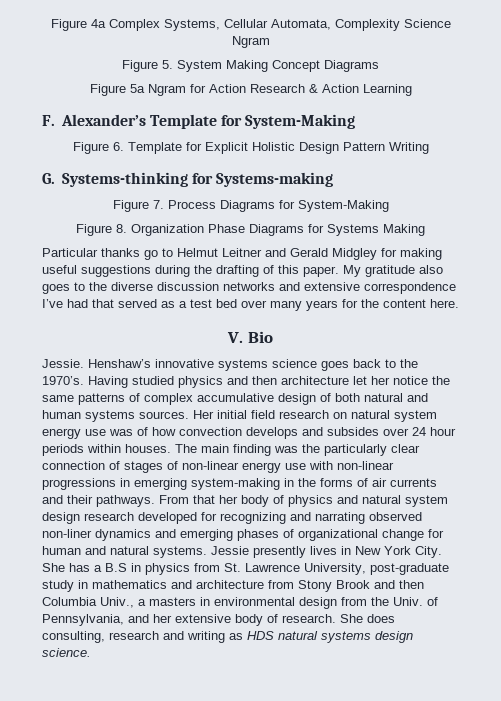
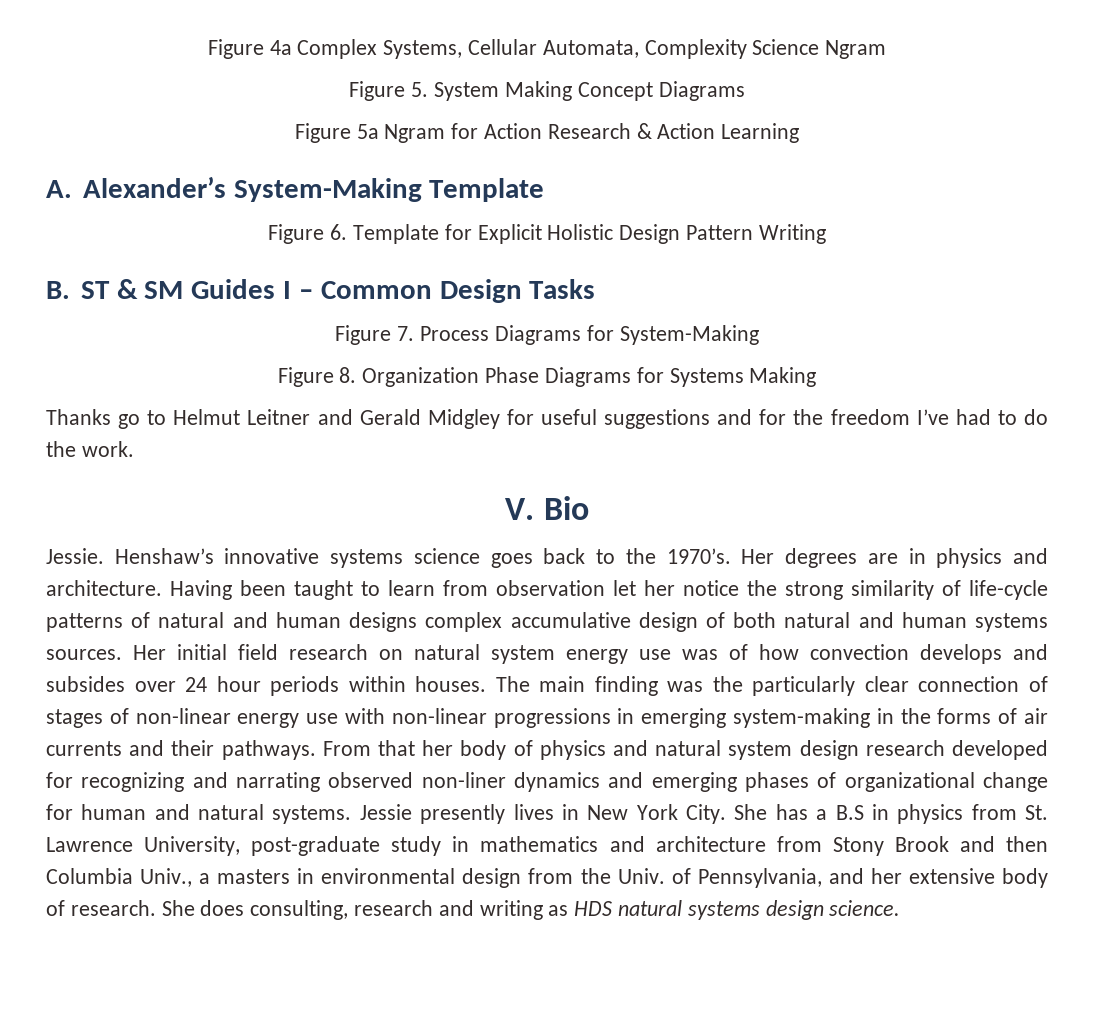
[42,114,356,129] F. Alexander’s Template for System-Making -> [46,176,545,202] A. Alexander’s System-Making Template
[42,172,333,187] G. Systems-thinking for Systems-making -> [46,279,596,303] B. ST & SM Guides I – Common Design Tasks
[42,248,140,257] Particular thanks -> [46,409,111,425] Thanks
[400,248,442,260] making -> (534, 417) none
[155,265,443,277] [42,282,456,294] [42,299,459,311] during the drafting of this paper. My gratitude also goes to the diverse discussion networks and extensive correspondence I’ve had that served as a test bed over many years for the content here. -> [717,409,1048,425] [46,441,134,457] and for the freedom I’ve had to do the work.
[88,376,450,388] [42,393,140,405] Having studied physics and then architecture let her notice the same patterns of -> [741,548,1049,568] [46,580,1048,600] [46,612,418,632] Her degrees are in physics and architecture. Having been taught to learn from observation let her notice the strong similarity of life-cycle patterns of natural and human designs

